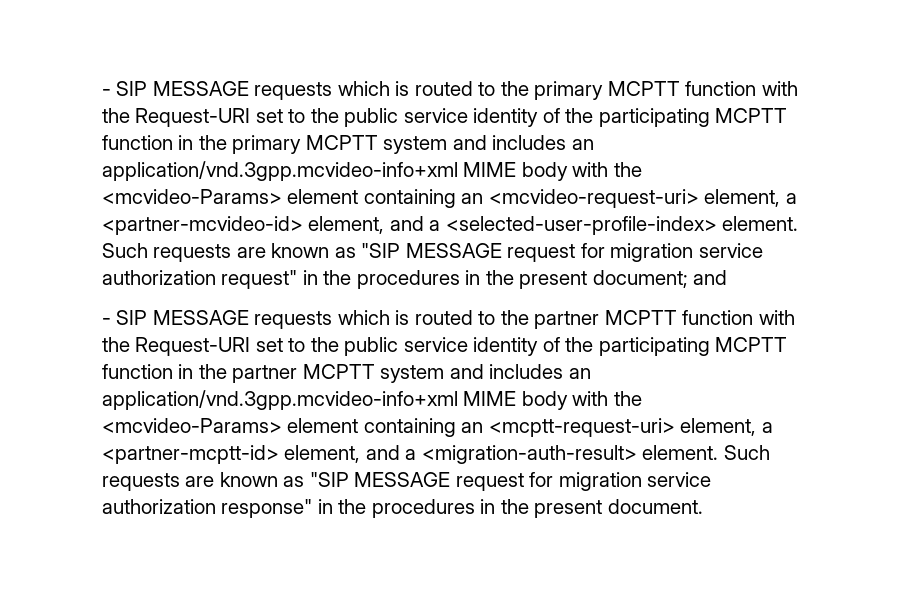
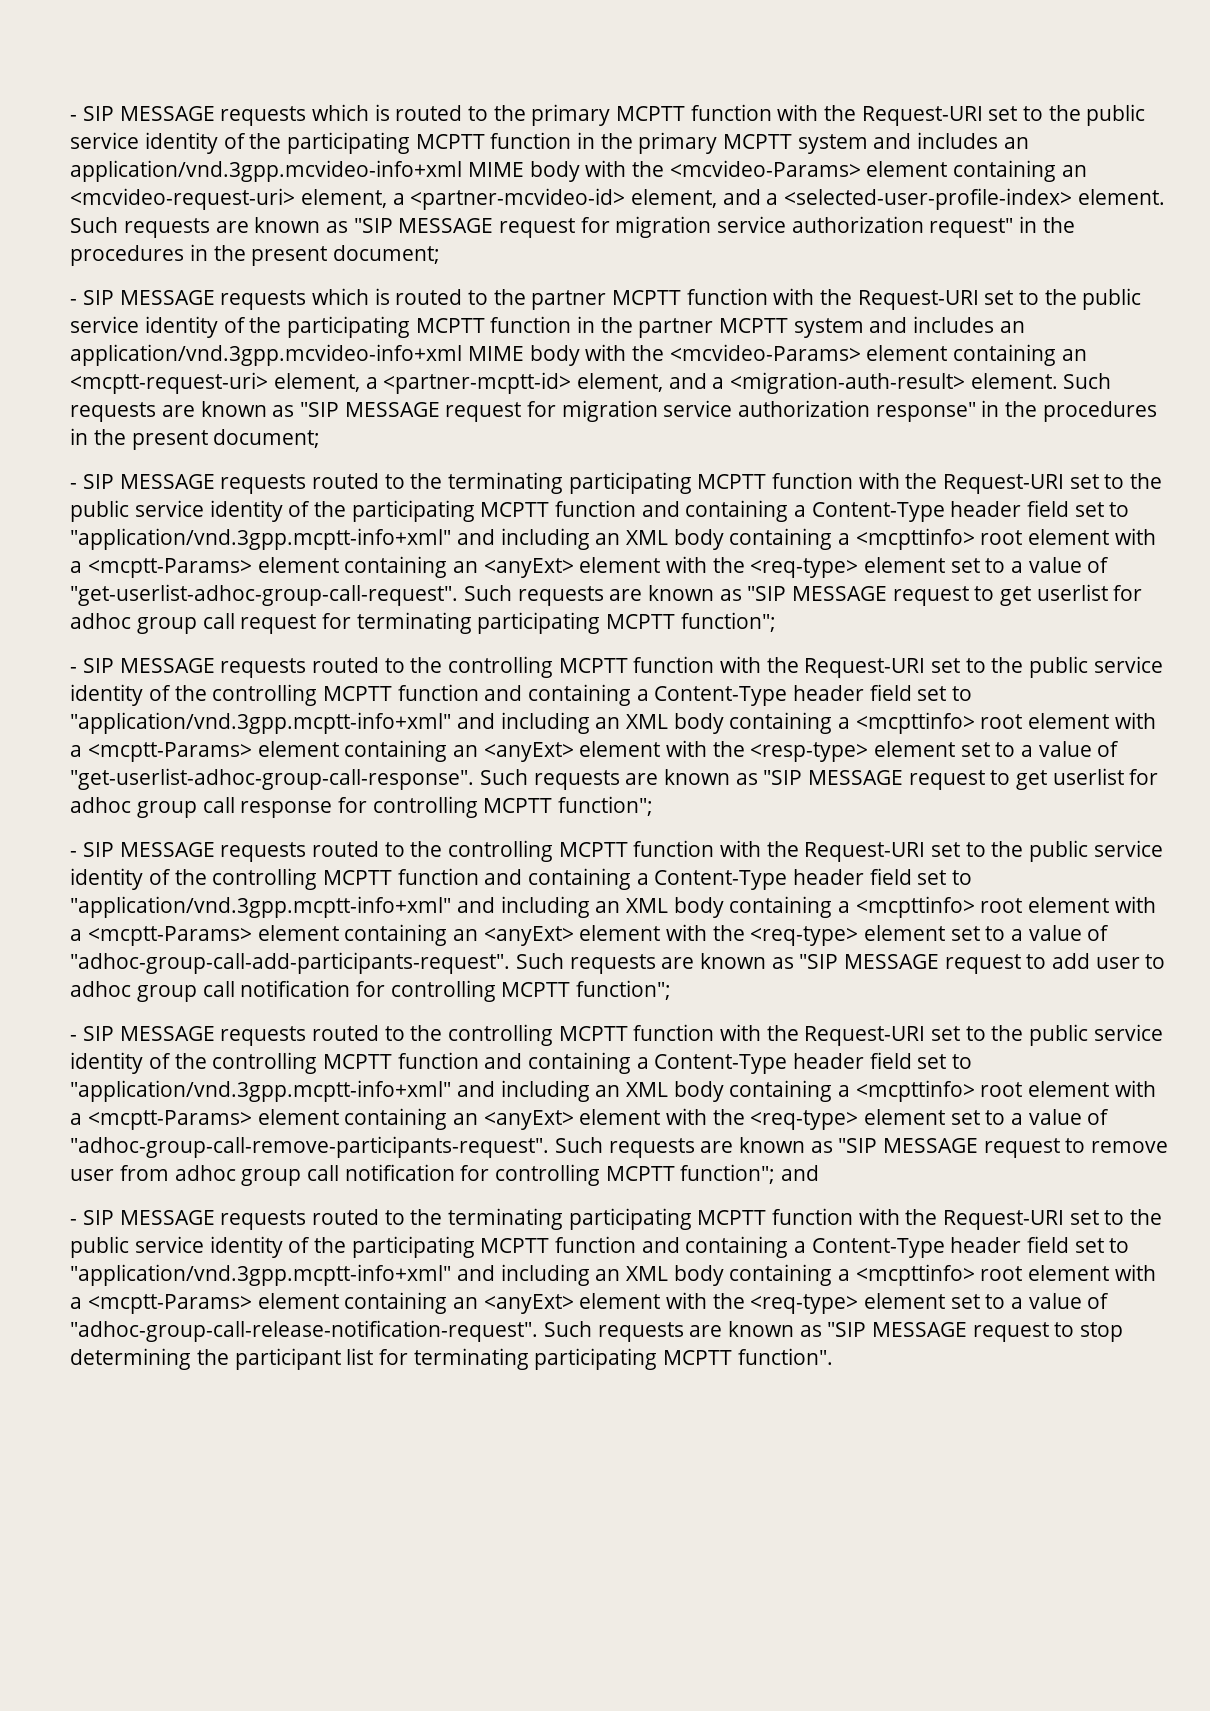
[693,270,728,285] and -> (440, 254) none
[607,499,703,514] document. -> [213,429,321,448] [70,472,1163,494] [70,500,1130,522] [70,528,1156,550] [70,556,1110,578] [70,584,1143,606] [70,612,776,634] [70,656,1163,678] [70,684,972,706] [70,712,1156,734] [70,740,1120,762] [70,768,1159,790] [70,796,653,818] [70,840,1163,862] [70,868,972,890] [70,896,1156,918] [70,924,1110,946] [70,952,1166,974] [70,980,671,1002] [70,1024,1163,1046] [70,1052,972,1074] [70,1080,1156,1102] [70,1108,1110,1130] [70,1136,1168,1158] [70,1164,819,1186] [70,1208,1163,1230] [70,1236,1130,1258] [70,1264,1156,1286] [70,1292,1110,1314] [70,1320,1123,1342] [70,1348,833,1370] document; // - SIP MESSAGE requests routed to the terminating participating MCPTT function with the Request-URI set to the public service identity of the participating MCPTT function and containing a Content-Type header field set to "application/vnd.3gpp.mcptt-info+xml" and including an XML body containing a <mcpttinfo> root element with a <mcptt-Params> element containing an <anyExt> element with the <req-type> element set to a value of "get-userlist-adhoc-group-call-request". Such requests are known as "SIP MESSAGE request to get userlist for adhoc group call request for terminating participating MCPTT function"; // - SIP MESSAGE requests routed to the controlling MCPTT function with the Request-URI set to the public service identity of the controlling MCPTT function and containing a Content-Type header field set to "application/vnd.3gpp.mcptt-info+xml" and including an XML body containing a <mcpttinfo> root element with a <mcptt-Params> element containing an <anyExt> element with the <resp-type> element set to a value of "get-userlist-adhoc-group-call-response". Such requests are known as "SIP MESSAGE request to get userlist for adhoc group call response for controlling MCPTT function"; // - SIP MESSAGE requests routed to the controlling MCPTT function with the Request-URI set to the public service identity of the controlling MCPTT function and containing a Content-Type header field set to "application/vnd.3gpp.mcptt-info+xml" and including an XML body containing a <mcpttinfo> root element with a <mcptt-Params> element containing an <anyExt> element with the <req-type> element set to a value of "adhoc-group-call-add-participants-request". Such requests are known as "SIP MESSAGE request to add user to adhoc group call notification for controlling MCPTT function"; // - SIP MESSAGE requests routed to the controlling MCPTT function with the Request-URI set to the public service identity of the controlling MCPTT function and containing a Content-Type header field set to "application/vnd.3gpp.mcptt-info+xml" and including an XML body containing a <mcpttinfo> root element with a <mcptt-Params> element containing an <anyExt> element with the <req-type> element set to a value of "adhoc-group-call-remove-participants-request". Such requests are known as "SIP MESSAGE request to remove user from adhoc group call notification for controlling MCPTT function"; and // - SIP MESSAGE requests routed to the terminating participating MCPTT function with the Request-URI set to the public service identity of the participating MCPTT function and containing a Content-Type header field set to "application/vnd.3gpp.mcptt-info+xml" and including an XML body containing a <mcpttinfo> root element with a <mcptt-Params> element containing an <anyExt> element with the <req-type> element set to a value of "adhoc-group-call-release-notification-request". Such requests are known as "SIP MESSAGE request to stop determining the participant list for terminating participating MCPTT function".

